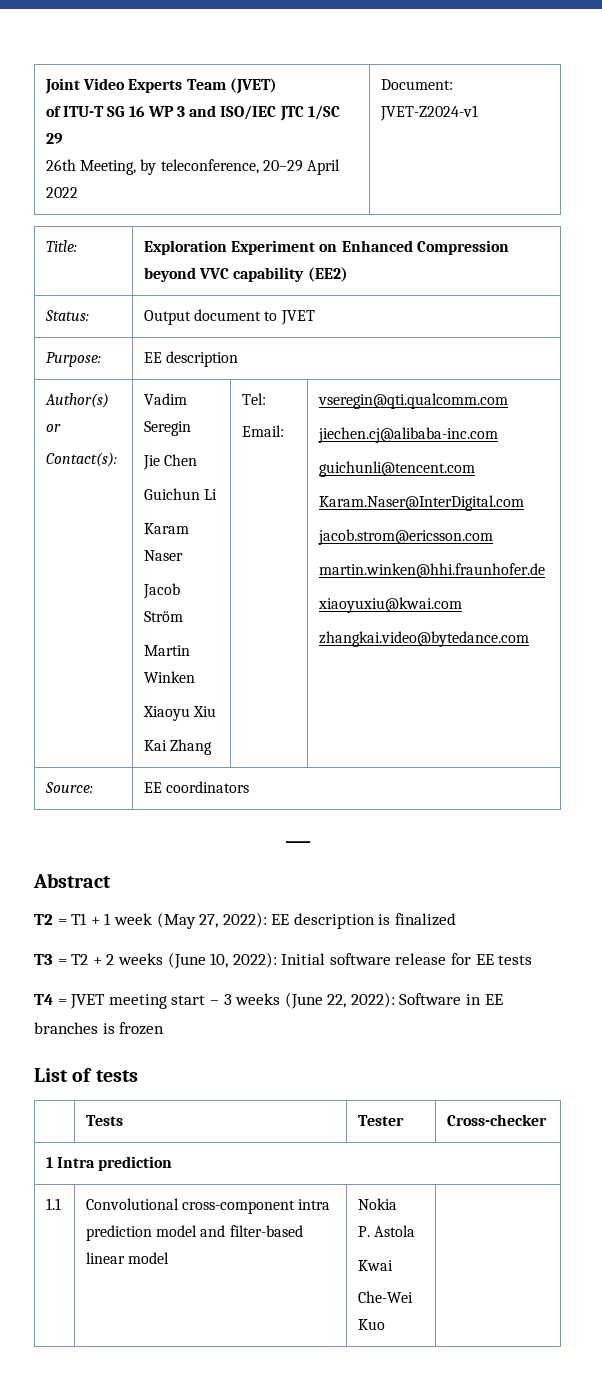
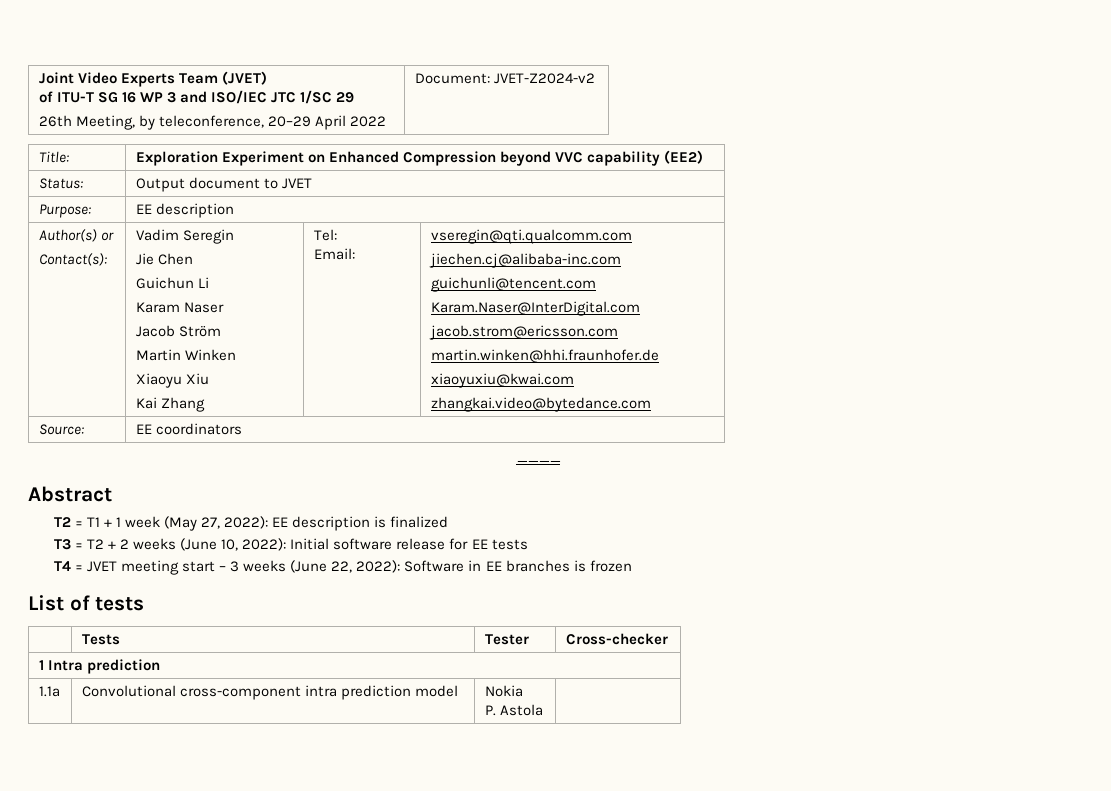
[380,105,479,121] JVET-Z2024-v1 -> [493,73,595,84] JVET-Z2024-v2
[46,1198,62,1210] 1.1 -> [38,686,60,697] 1.1a
[200,1225,303,1237] [86,1252,170,1264] and filter-based linear model -> (458, 691) none
[358,1260,394,1271] [358,1291,414,1303] [358,1319,386,1330] // Kwai // Che-Wei Kuo -> (543, 710) none

